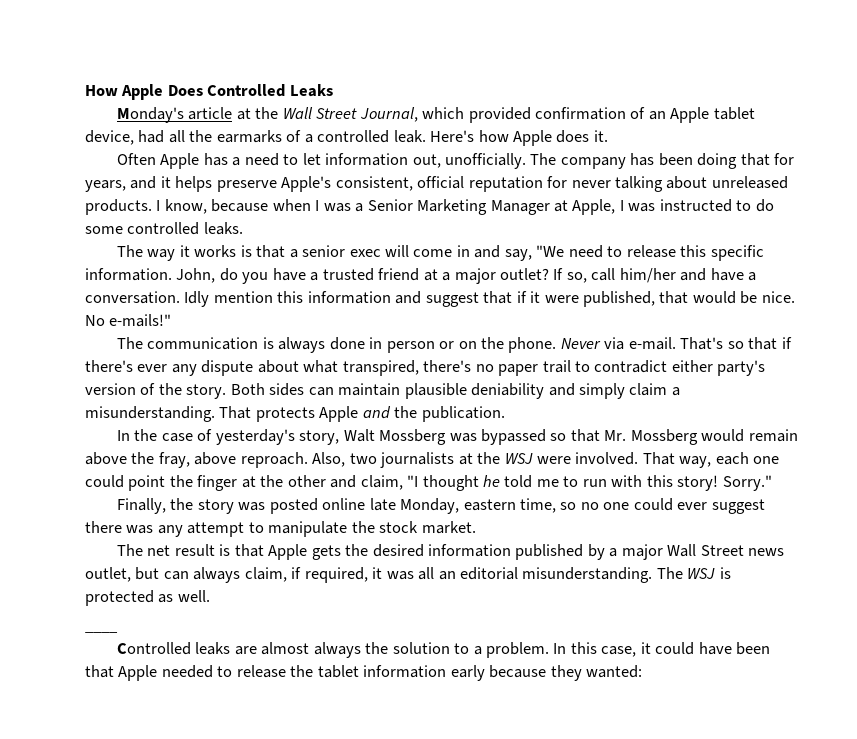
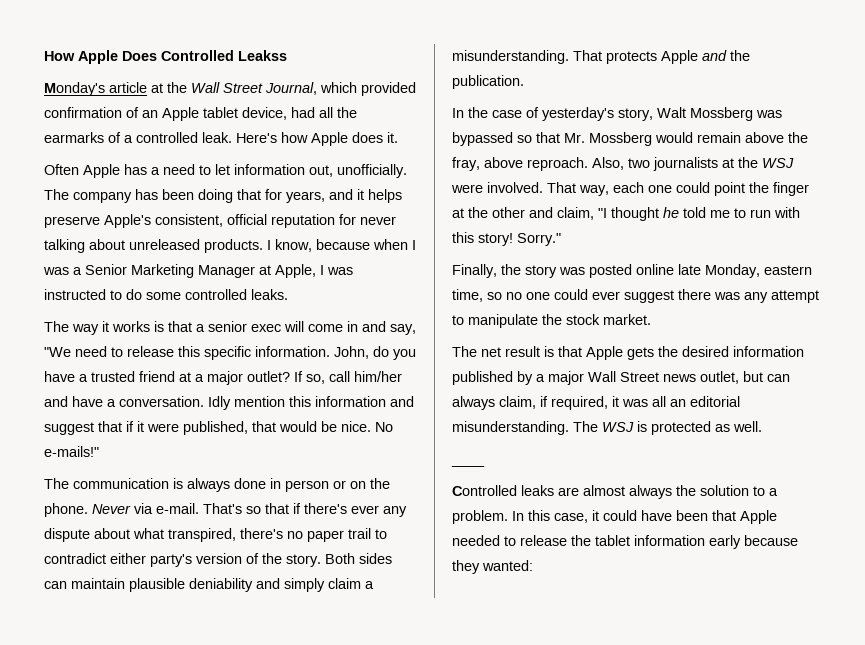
[289,84,333,97] Leaks -> [238,50,287,61] Leakss

